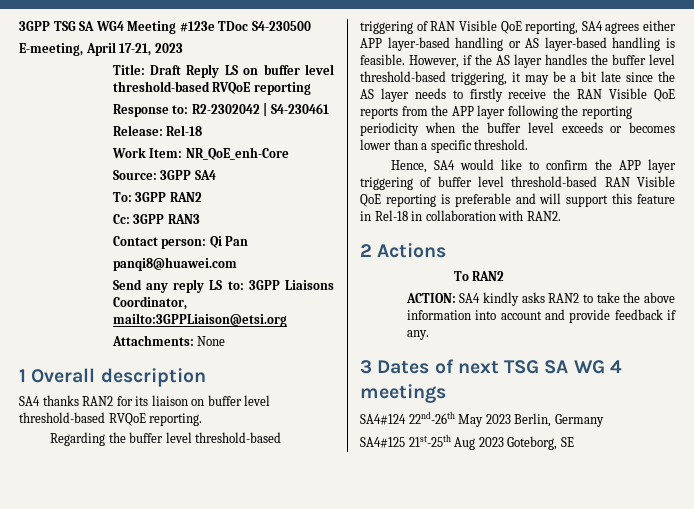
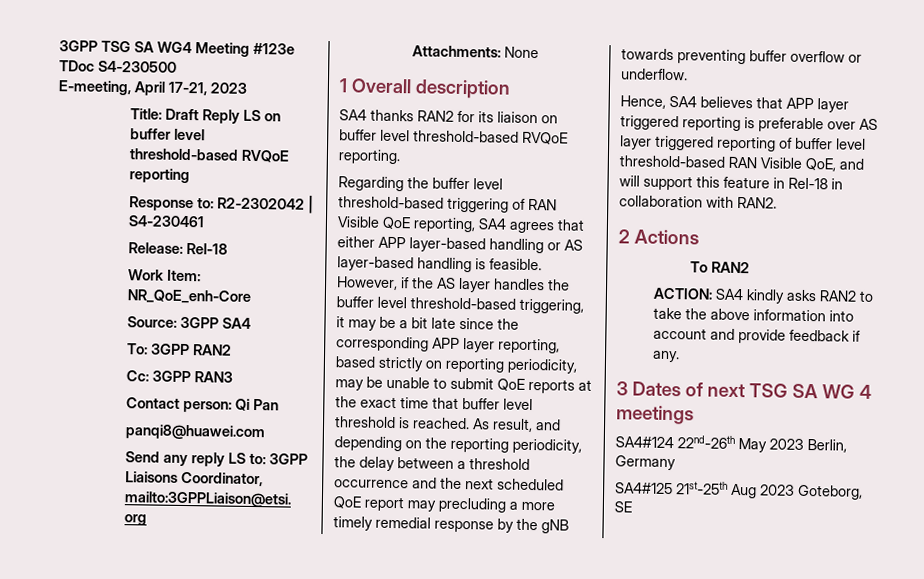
(640, 28) none -> [557,219,585,231] that
[360,88,675,102] [360,105,632,119] [360,122,675,136] [360,139,529,153] [391,159,676,173] [360,177,413,190] AS layer needs to firstly receive the RAN Visible QoE reports from the APP layer following the reporting periodicity when the buffer level exceeds or becomes lower than a specific threshold. // Hence, SA4 would like to confirm the APP layer triggering -> [336,336,560,354] [335,356,577,374] [335,376,592,394] [335,396,533,411] [334,416,561,433] [334,436,582,454] [334,456,530,472] [334,477,564,491] [333,496,555,513] [333,516,569,534] [621,48,862,65] [621,68,688,81] [620,95,849,113] [620,115,878,133] [620,135,776,152] corresponding APP layer reporting, based strictly on reporting periodicity, may be unable to submit QoE reports at the exact time that buffer level threshold is reached. As result, and depending on the reporting periodicity, the delay between a threshold occurrence and the next scheduled QoE report may precluding a more timely remedial response by the gNB towards preventing buffer overflow or underflow. // Hence, SA4 believes that APP layer triggered reporting is preferable over AS layer triggered reporting
[360,193,511,207] QoE reporting is preferable -> [805,157,836,172] QoE,

